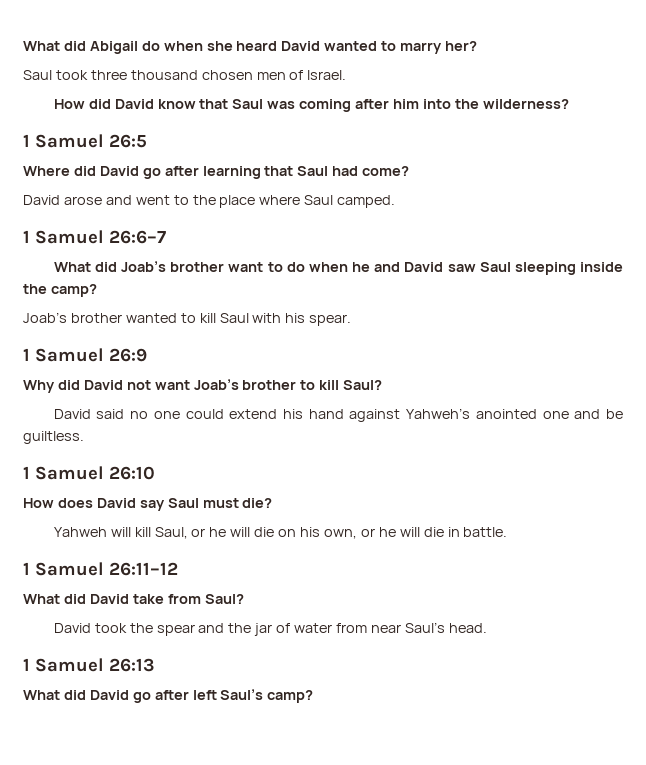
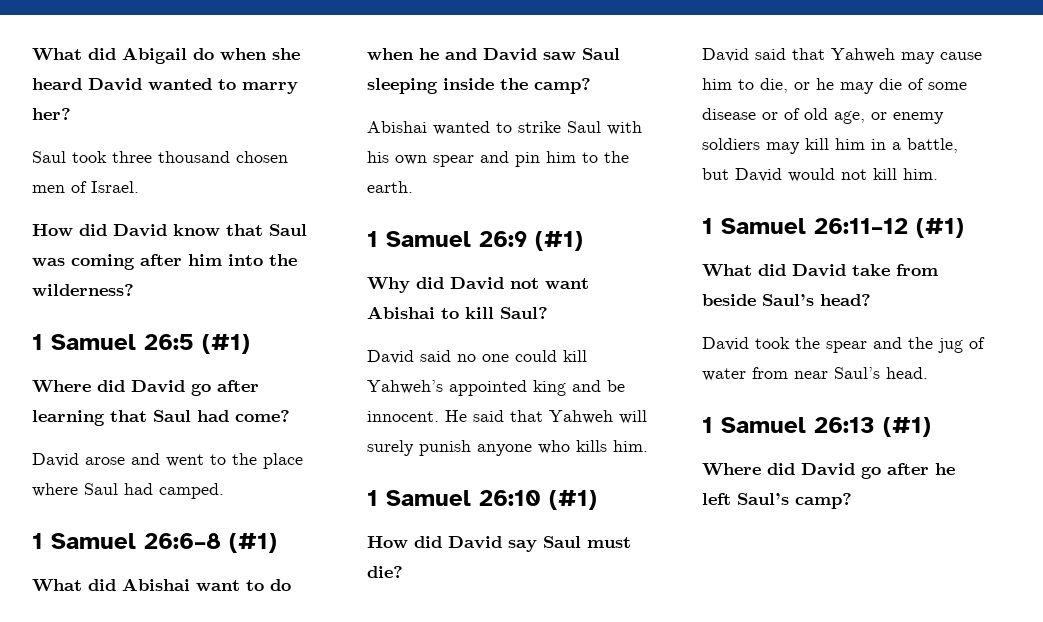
(147, 141) none -> [202,334,250,354] (#1)
(334, 200) none -> [124,483,153,495] had
[109,230,166,244] [53,261,225,272] 26:6–7 // What did Joab’s brother -> [144,533,277,553] [32,578,190,592] 26:6–8 (#1) // What did Abishai
[23,312,216,323] Joab’s brother wanted to kill -> [367,121,561,135] Abishai wanted to strike
[309,314,352,326] spear. -> [395,151,629,167] [367,181,413,193] own spear and pin him to the earth.
(147, 355) none -> [535,231,583,251] (#1)
[193,379,297,390] Joab’s brother -> [367,306,435,319] Abishai
[229,408,624,422] [23,431,84,444] extend his hand against Yahweh’s anointed one and be guiltless. -> [563,350,587,362] [367,380,625,396] [367,410,647,424] [367,440,648,456] kill Yahweh’s appointed king and be innocent. He said that Yahweh will surely punish anyone who kills him.
[23,498,93,508] // How does -> [549,490,597,510] [367,536,442,548] (#1) // How did
[53,527,508,539] Yahweh will kill Saul, or he will die on his own, or he will die in battle. -> [702,48,982,64] [702,78,967,94] [702,108,944,124] [702,138,958,154] [702,168,938,182] David said that Yahweh may cause him to die, or he may die of some disease or of old age, or enemy soldiers may kill him in a battle, but David would not kill him.
(178, 569) none -> [916,218,964,238] (#1)
[204,594,244,604] Saul? -> [702,294,871,306] beside Saul’s head?
[254,623,273,636] jar -> [938,338,963,353] jug
[23,690,189,703] // What did David go after -> [883,417,931,437] [702,463,955,479] (#1) // Where did David go after he

